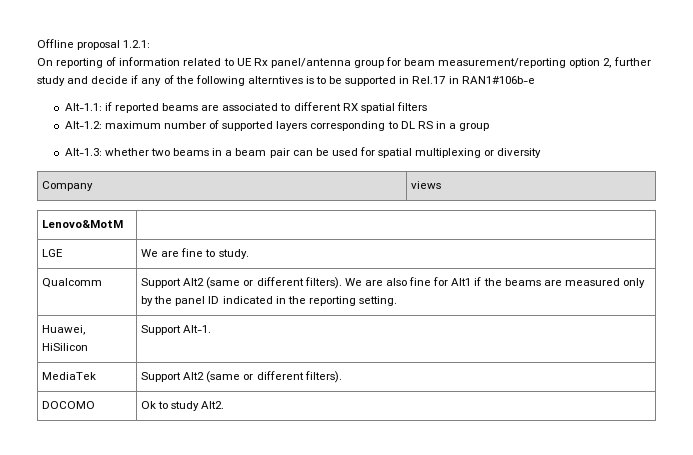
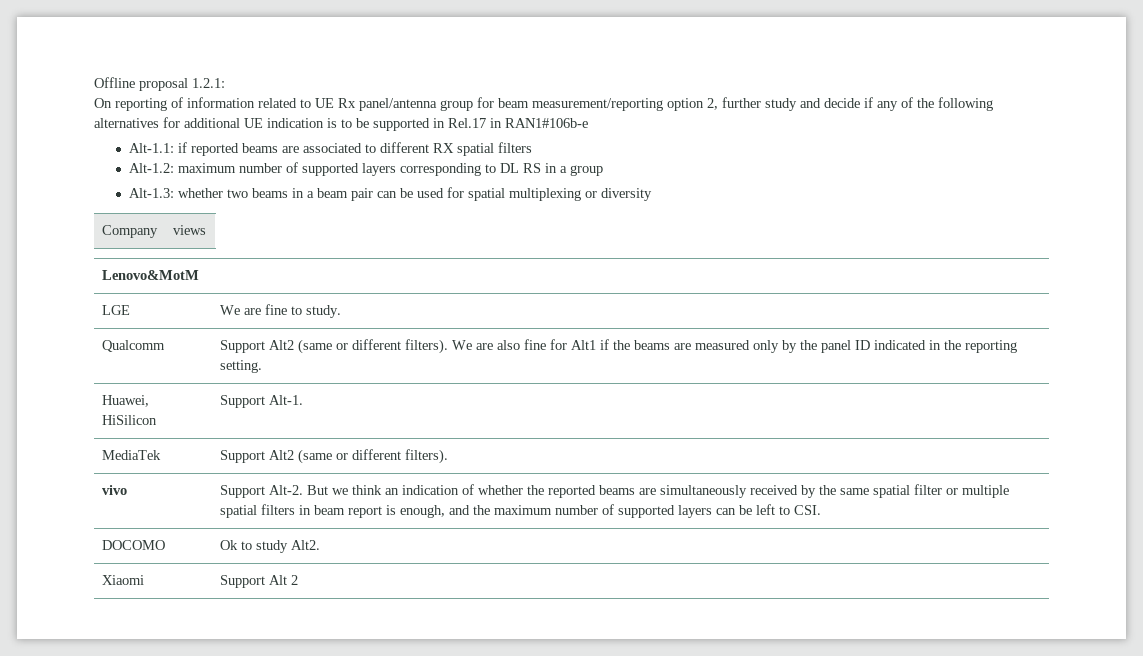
[247,76,303,84] alterntives -> [94,117,324,128] alternatives for additional UE indication
(342, 377) none -> [101,485,127,495] [219,484,1009,498] [219,504,821,518] // vivo | Support Alt-2. But we think an indication of whether the reported beams are simultaneously received by the same spatial filter or multiple spatial filters in beam report is enough, and the maximum number of supported layers can be left to CSI.
(225, 405) none -> [101,575,144,585] [219,575,298,588] // Xiaomi | Support Alt 2

